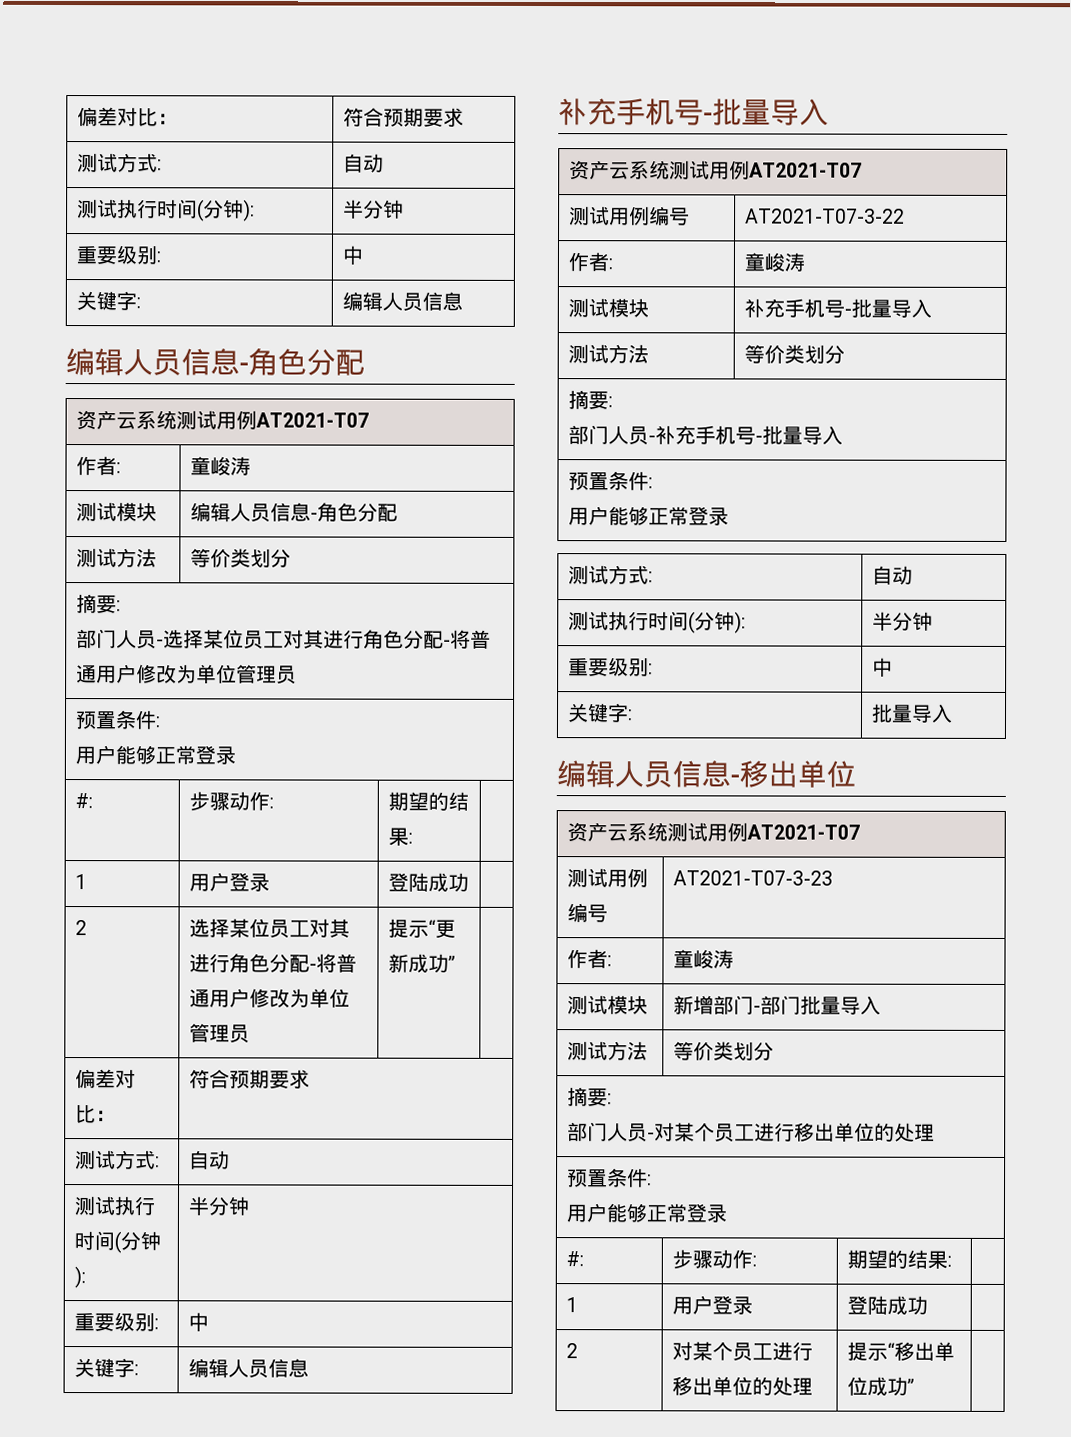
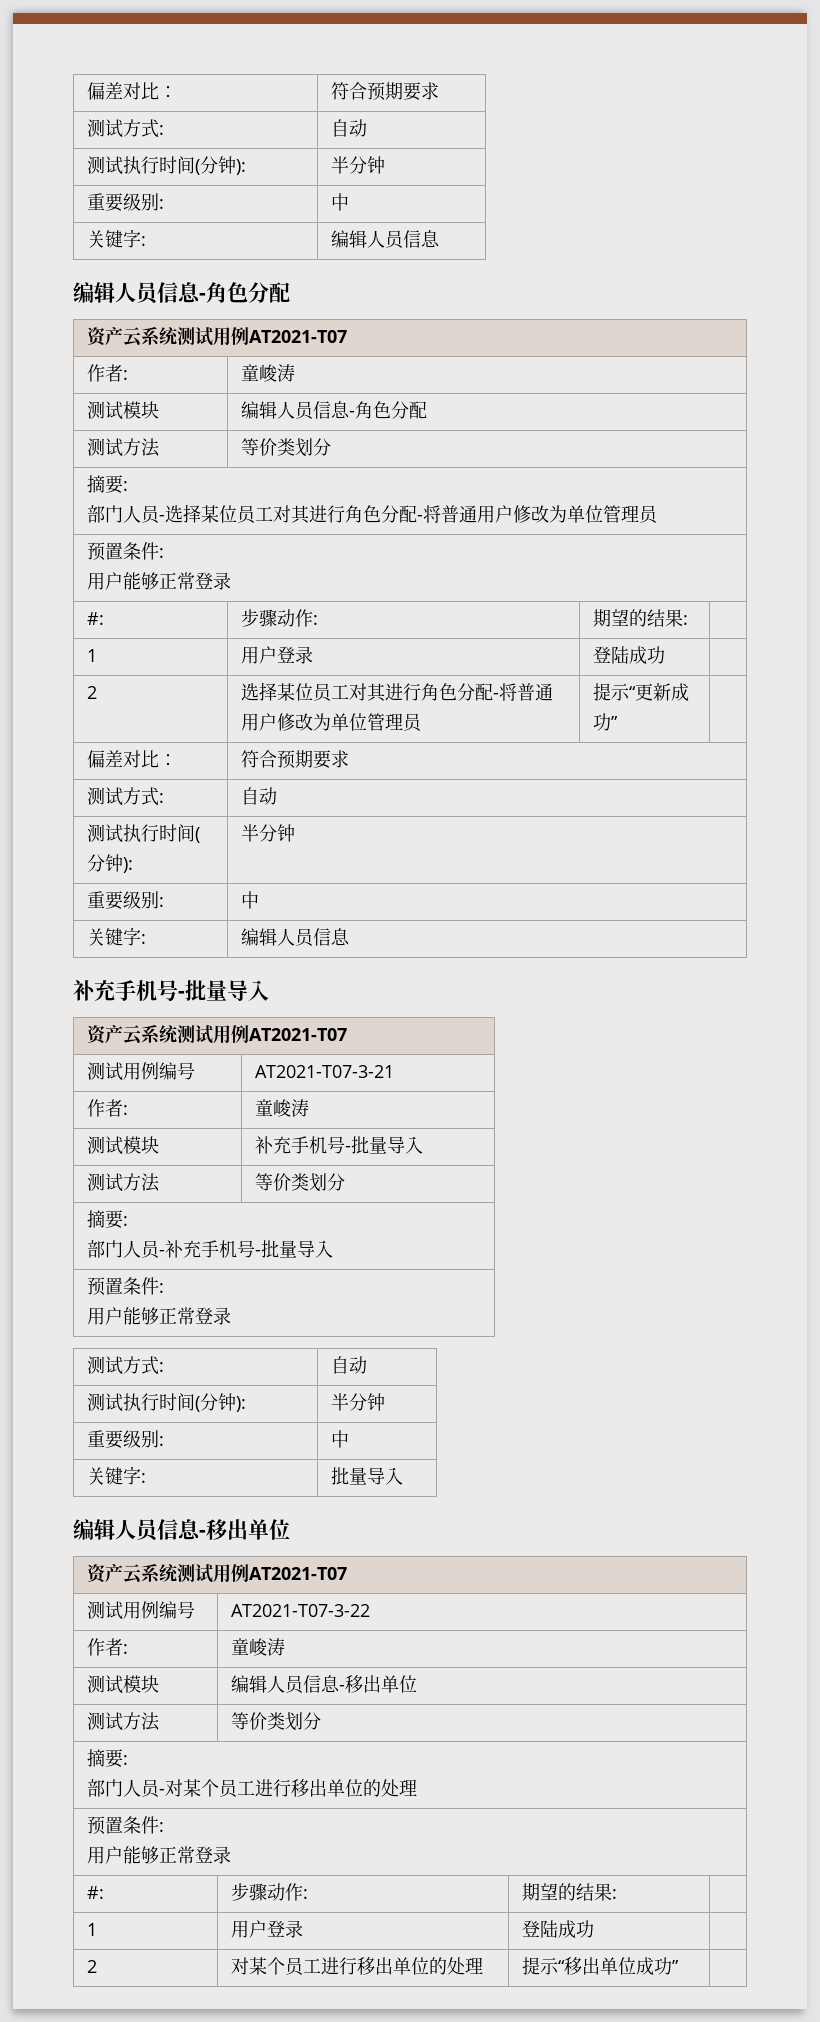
[745,208,906,224] AT2021-T07-3-22 -> [254,1065,394,1078] AT2021-T07-3-21
[673,870,834,886] [567,949,613,969] [673,949,735,969] [567,995,649,1015] [673,995,882,1015] AT2021-T07-3-23 // 作者: | 童峻涛 // 测试模块 | 新增部门-部门批量导入 -> [230,1604,370,1617] [86,1638,128,1656] [230,1638,285,1656] [86,1675,159,1694] [230,1675,417,1694] AT2021-T07-3-22 // 作者: | 童峻涛 // 测试模块 | 编辑人员信息-移出单位

